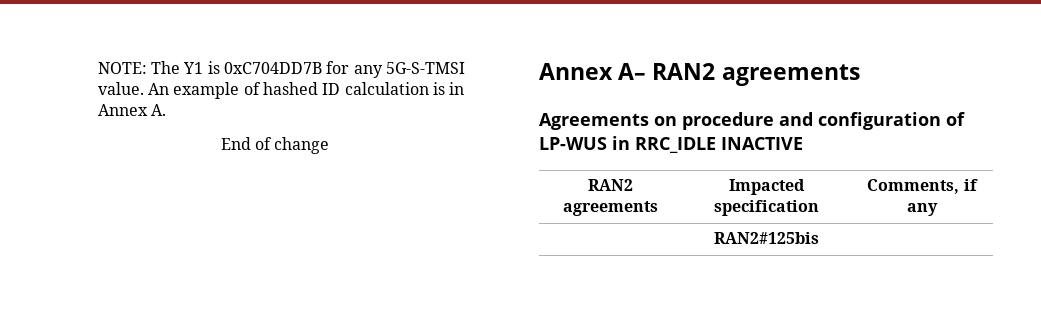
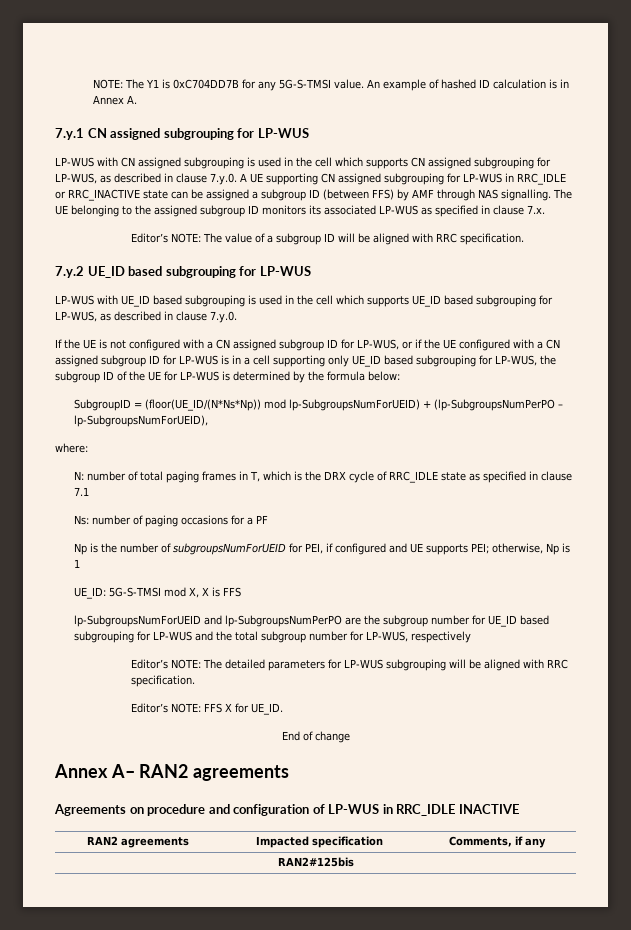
(166, 110) none -> [55,128,309,140] [55,157,551,169] [55,173,566,185] [55,189,572,201] [55,205,545,217] [131,233,525,245] [55,266,311,278] [55,295,553,307] [55,311,237,323] [55,339,560,351] [55,355,556,367] [55,371,400,383] [74,399,564,411] [74,415,209,427] [55,443,88,453] [74,471,573,483] [74,487,90,496] [74,515,269,527] [74,543,571,555] [74,559,81,568] [74,587,242,599] [74,615,550,627] [74,631,472,643] [131,659,569,671] [131,675,196,687] [131,703,284,715] // 7.y.1 CN assigned subgrouping for LP-WUS // LP-WUS with CN assigned subgrouping is used in the cell which supports CN assigned subgrouping for LP-WUS, as described in clause 7.y.0. A UE supporting CN assigned subgrouping for LP-WUS in RRC_IDLE or RRC_INACTIVE state can be assigned a subgroup ID (between FFS) by AMF through NAS signalling. The UE belonging to the assigned subgroup ID monitors its associated LP-WUS as specified in clause 7.x. // Editor’s NOTE: The value of a subgroup ID will be aligned with RRC specification. // 7.y.2 UE_ID based subgrouping for LP-WUS // LP-WUS with UE_ID based subgrouping is used in the cell which supports UE_ID based subgrouping for LP-WUS, as described in clause 7.y.0. // If the UE is not configured with a CN assigned subgroup ID for LP-WUS, or if the UE configured with a CN assigned subgroup ID for LP-WUS is in a cell supporting only UE_ID based subgrouping for LP-WUS, the subgroup ID of the UE for LP-WUS is determined by the formula below: // SubgroupID = (floor(UE_ID/(N*Ns*Np)) mod lp-SubgroupsNumForUEID) + (lp-SubgroupsNumPerPO – lp-SubgroupsNumForUEID), // where: // N: number of total paging frames in T, which is the DRX cycle of RRC_IDLE state as specified in clause 7.1 // Ns: number of paging occasions for a PF // Np is the number of subgroupsNumForUEID for PEI, if configured and UE supports PEI; otherwise, Np is 1 // UE_ID: 5G-S-TMSI mod X, X is FFS // lp-SubgroupsNumForUEID and lp-SubgroupsNumPerPO are the subgroup number for UE_ID based subgrouping for LP-WUS and the total subgroup number for LP-WUS, respectively // Editor’s NOTE: The detailed parameters for LP-WUS subgrouping will be aligned with RRC specification. // Editor’s NOTE: FFS X for UE_ID.

